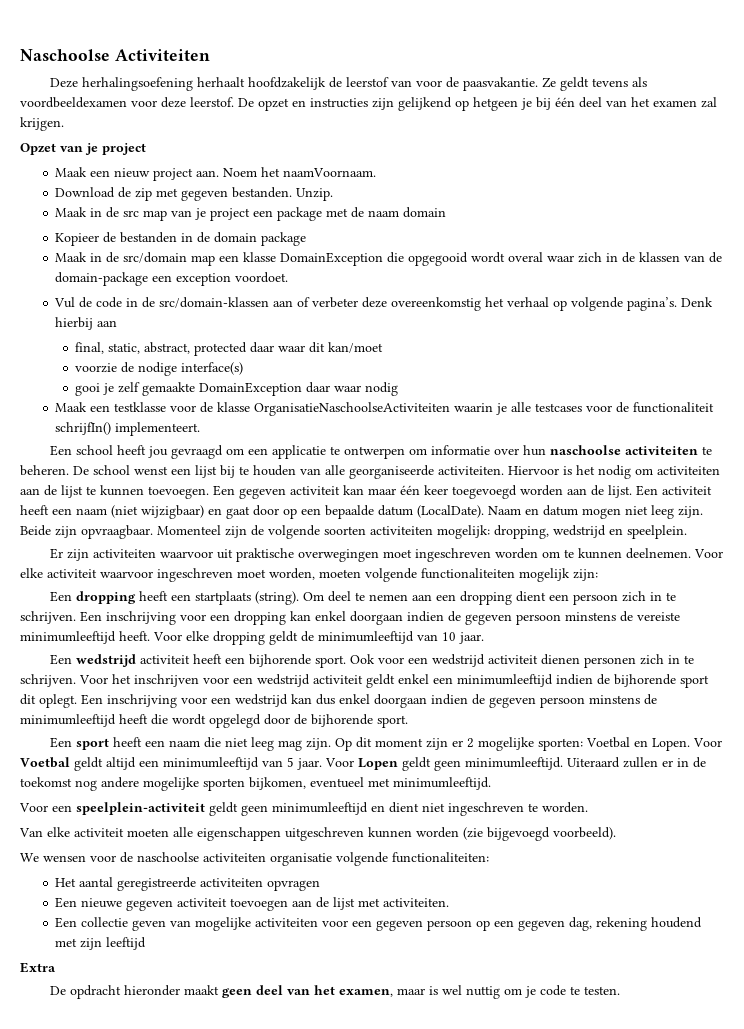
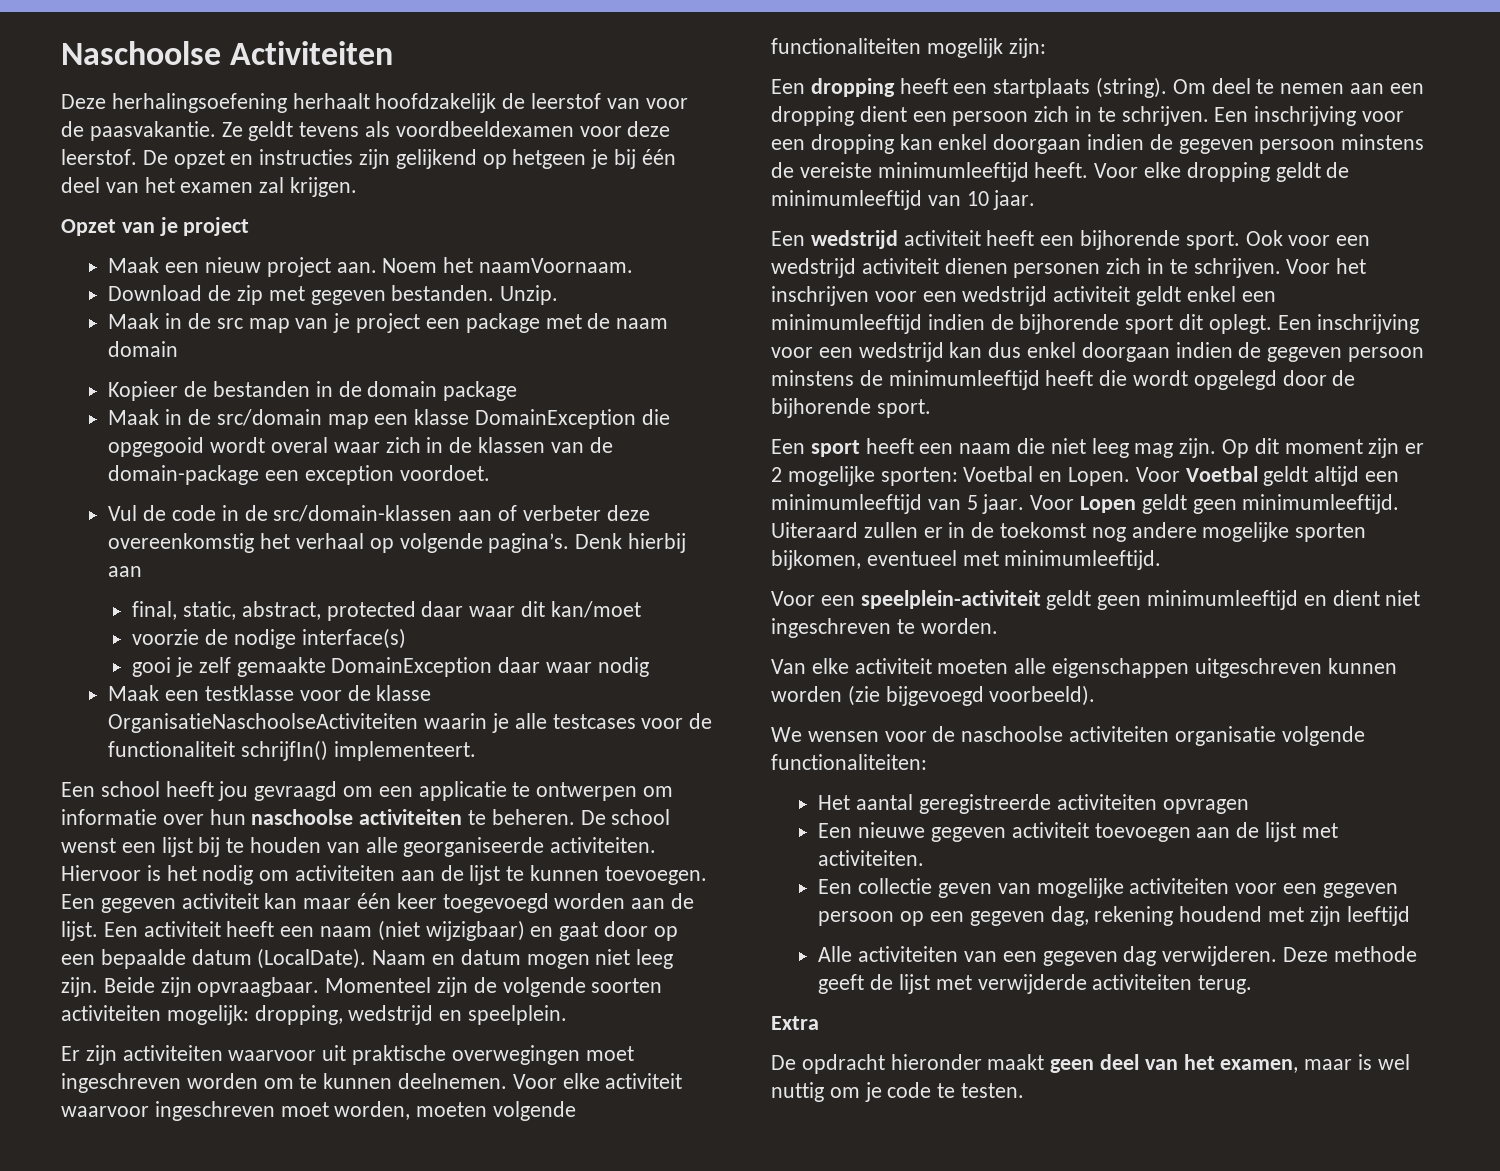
(147, 943) none -> [818,946,1417,966] [818,974,1253,994] // Alle activiteiten van een gegeven dag verwijderen. Deze methode geeft de lijst met verwijderde activiteiten terug.

